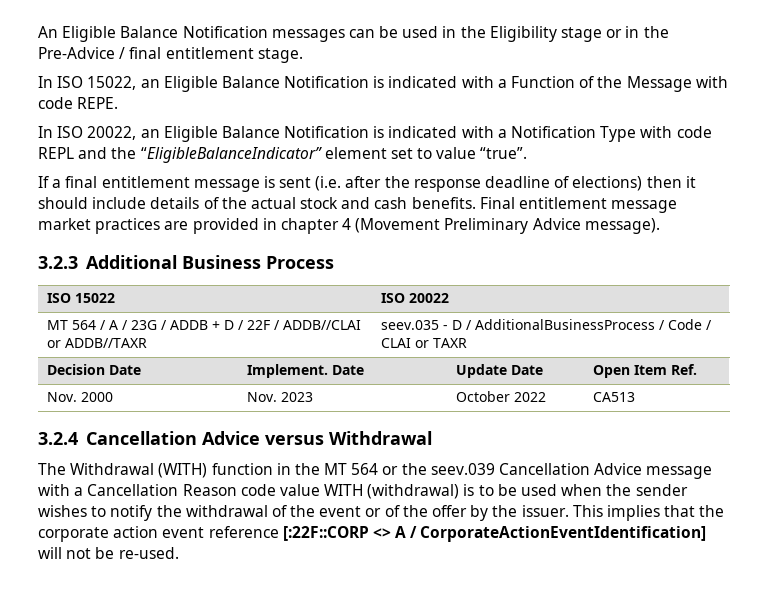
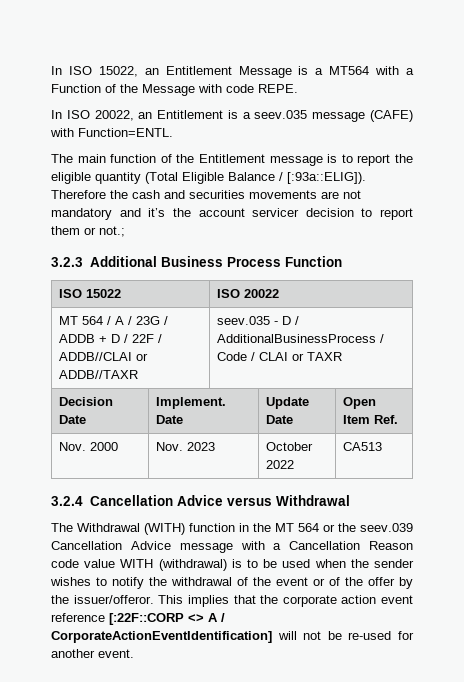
[38,26,669,42] [38,47,303,63] [38,76,458,92] An Eligible Balance Notification messages can be used in the Eligibility stage or in the Pre-Advice / final entitlement stage. // In ISO 15022, an Eligible Balance Notification is indicated -> [51,66,370,78] In ISO 15022, an Entitlement Message is a MT564
[163,126,712,142] [38,147,528,163] [38,176,696,192] [38,197,678,213] [38,218,660,234] Eligible Balance Notification is indicated with a Notification Type with code REPL and the “EligibleBalanceIndicator” element set to value “true”. // If a final entitlement message is sent (i.e. after the response deadline of elections) then it should include details of the actual stock and cash benefits. Final entitlement message market practices are provided in chapter 4 (Movement Preliminary Advice message). -> [157,110,413,122] [50,128,173,137] [51,154,414,166] [51,172,366,184] [51,190,361,199] [51,208,413,220] [51,226,125,237] Entitlement is a seev.035 message (CAFE) with Function=ENTL. // The main function of the Entitlement message is to report the eligible quantity (Total Eligible Balance / [:93a::ELIG]). Therefore the cash and securities movements are not mandatory and it’s the account servicer decision to report them or not.;
(334, 262) none -> [284,256,342,267] Function
[521,505,569,517] issuer. -> [73,595,154,604] issuer/offeror.
[118,547,179,559] re-used. -> [348,631,415,640] [51,649,134,658] re-used for another event.

